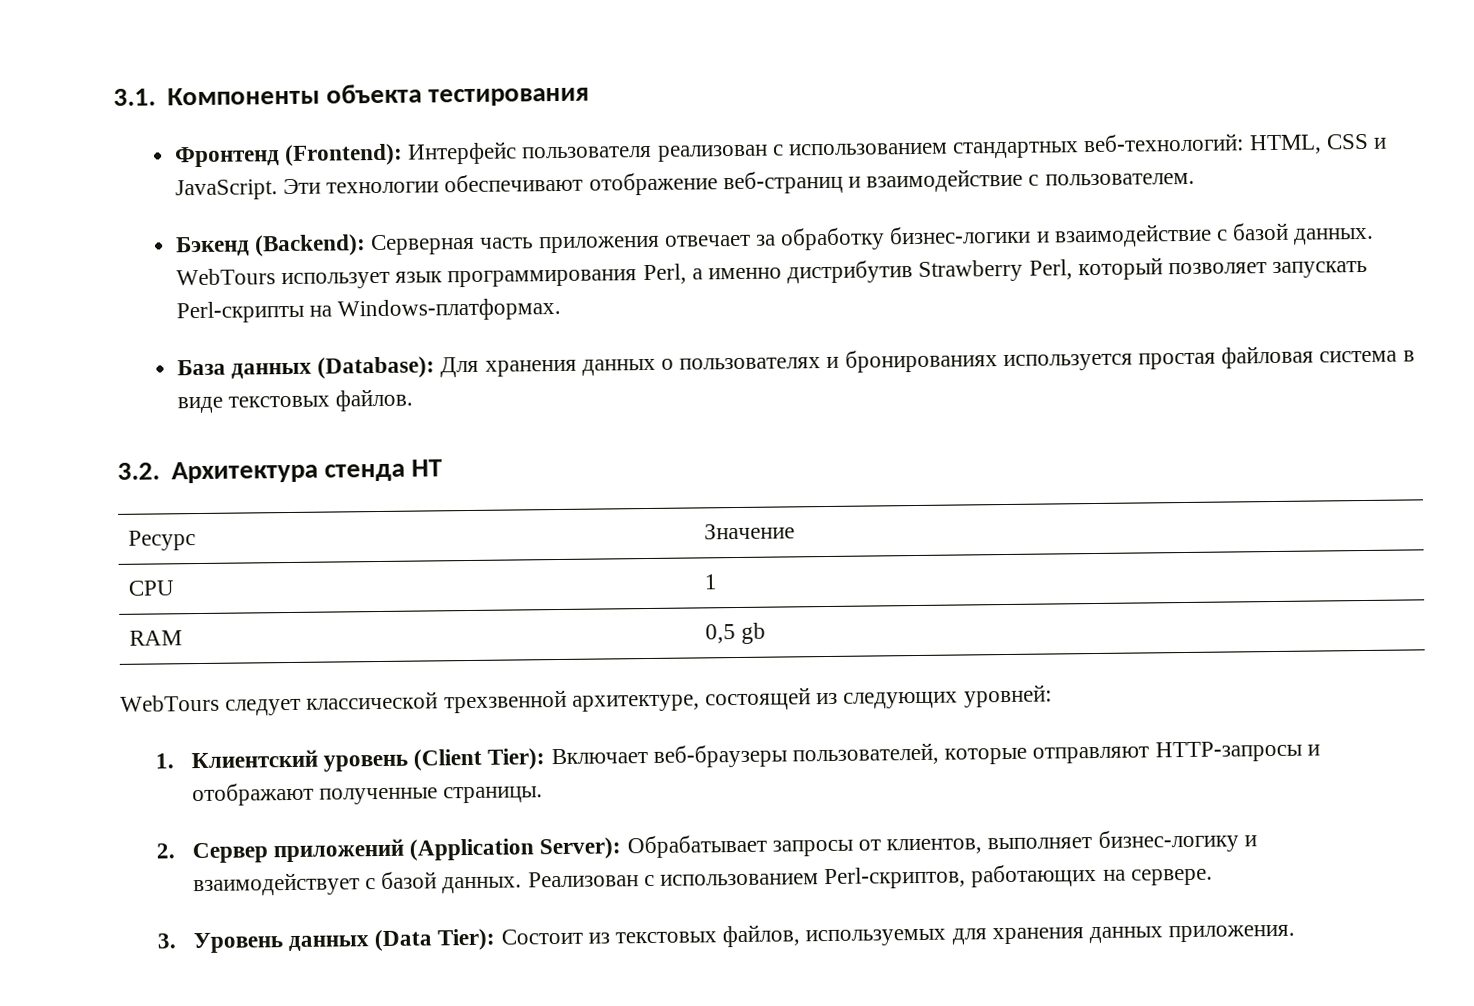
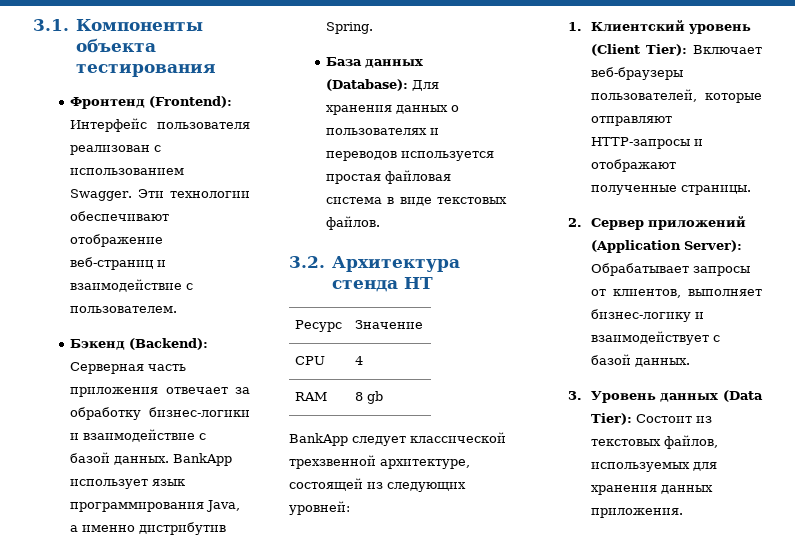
[952,133,1387,159] [174,179,278,201] стандартных веб-технологий: HTML, CSS и JavaScript. -> [70,189,133,201] Swagger.
[175,268,276,286] WebTours -> [173,453,233,466] BankApp
[642,263,687,285] Perl, -> [206,500,241,512] Java,
[918,257,1368,282] [175,297,562,324] Strawberry Perl, который позволяет запускать Perl-скрипты на Windows-платформах. -> [326,22,374,34] Spring.
[844,349,998,373] бронированиях -> [326,151,398,161] переводов
[704,574,718,590] 1 -> [355,356,364,365] 4
[705,624,737,644] 0,5 -> [355,392,364,401] 8
[120,694,220,712] WebTours -> [289,433,348,446] BankApp
[527,864,1213,890] Реализован с использованием Perl-скриптов, работающих на сервере. -> (690, 362) none

